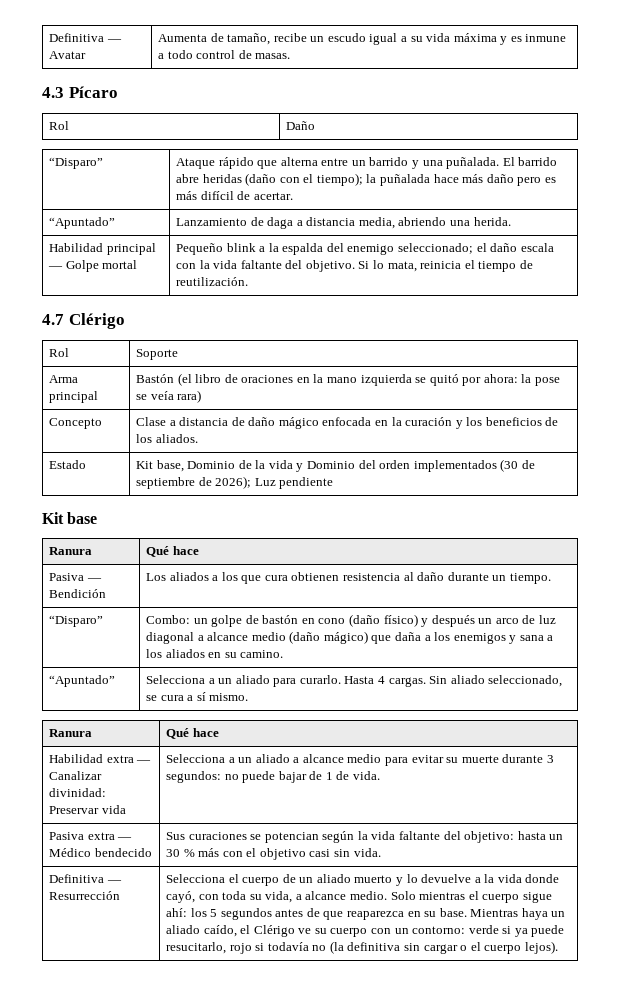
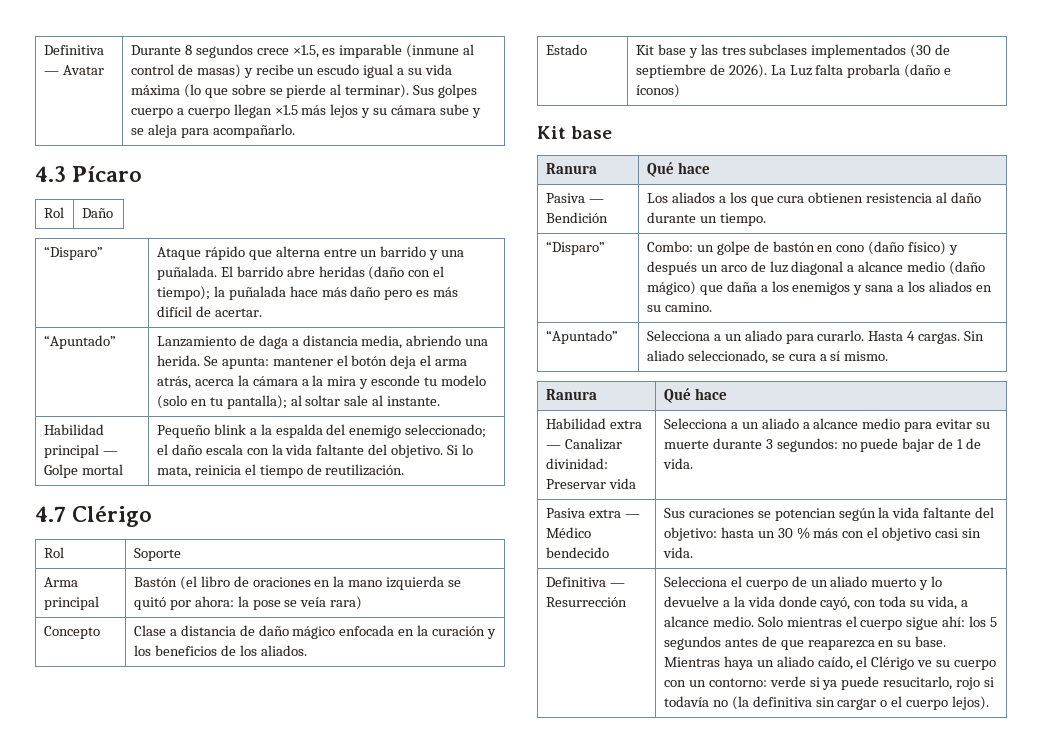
[158,33,271,45] Aumenta de tamaño, -> [130,44,475,58] [130,64,253,78] Durante 8 segundos crece ×1.5, es imparable (inmune al control de masas) y
[500,34,567,45] [158,50,291,59] y es inmune a todo control de masas. -> [183,84,478,98] [130,104,481,118] [130,124,295,138] (lo que sobre se pierde al terminar). Sus golpes cuerpo a cuerpo llegan ×1.5 más lejos y su cámara sube y se aleja para acompañarlo.
(511, 221) none -> [203,355,468,369] [156,375,487,389] [156,395,441,409] Se apunta: mantener el botón deja el arma atrás, acerca la cámara a la mira y esconde tu modelo (solo en tu pantalla); al soltar sale al instante.
[156,460,411,472] base, Dominio de la vida y Dominio del orden -> [657,44,808,58] base y las tres subclases
[215,476,334,489] 2026); Luz pendiente -> [728,64,952,78] [635,84,680,98] 2026). La Luz falta probarla (daño e íconos)

